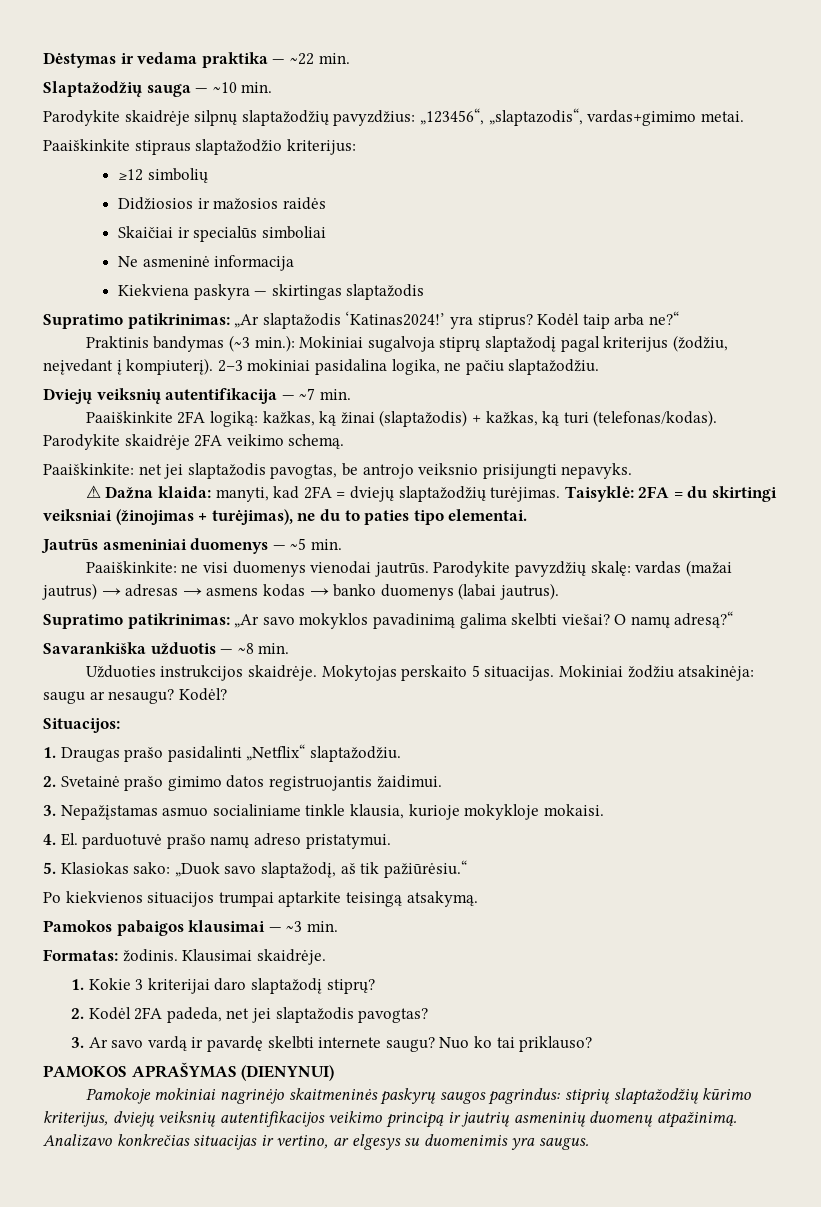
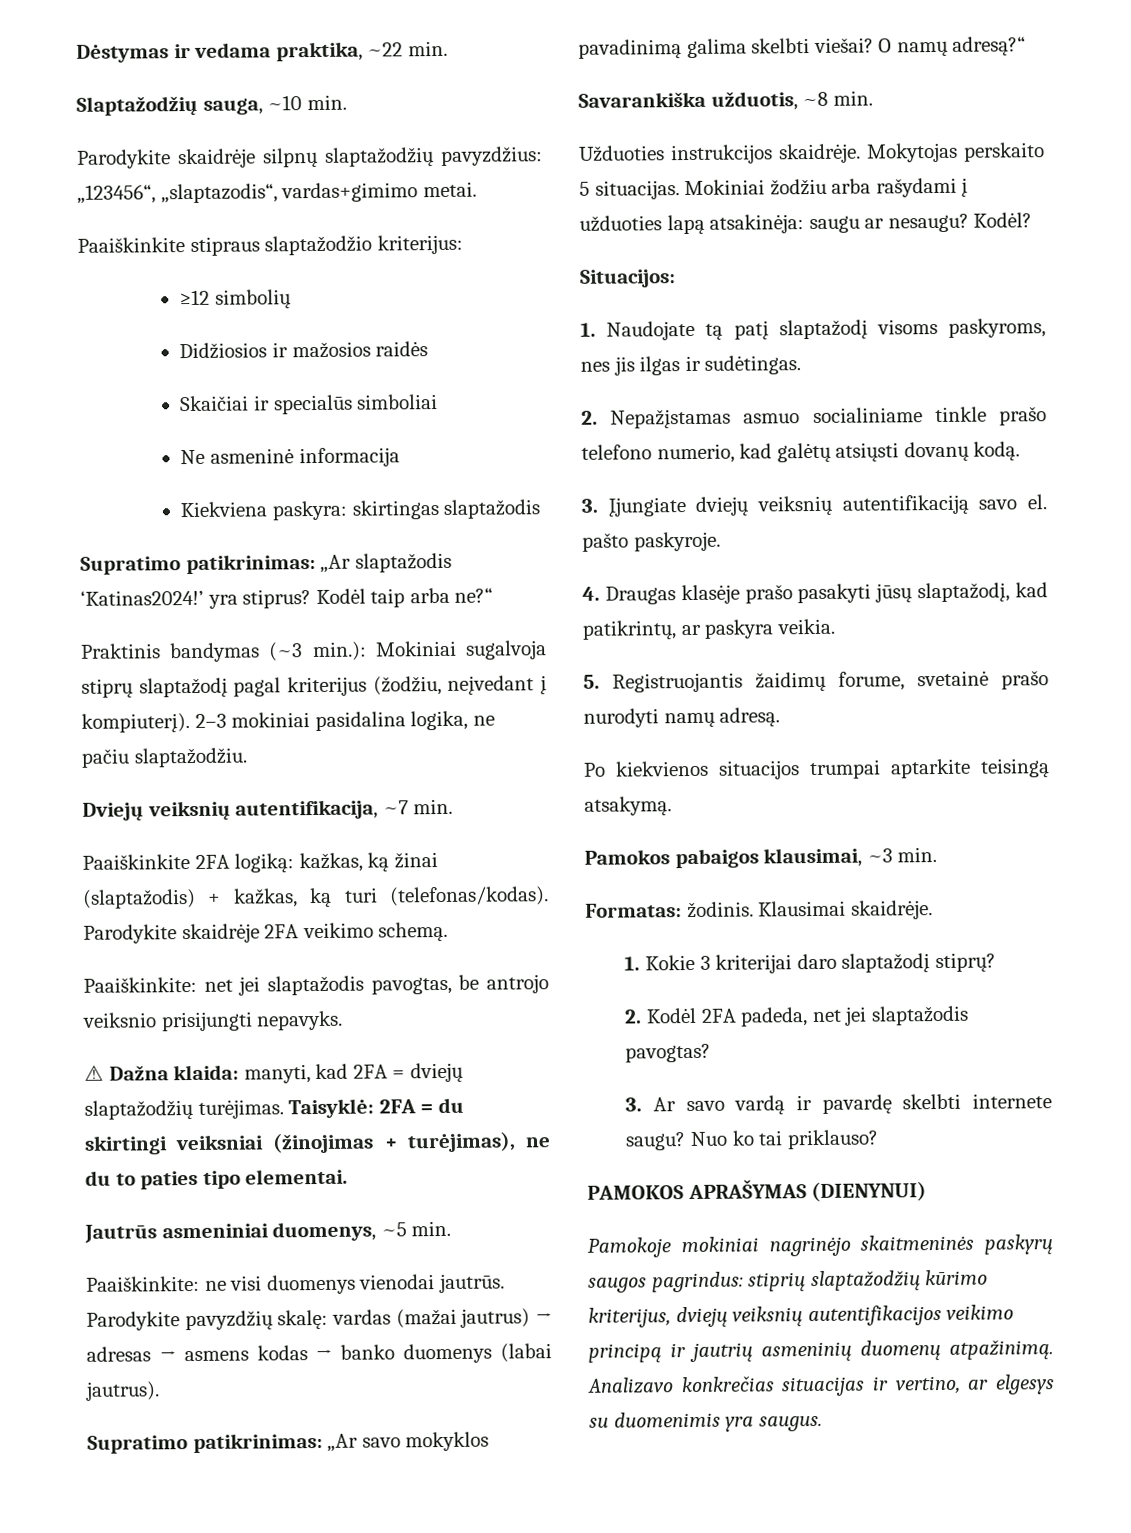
[201,52,286,68] praktika — -> [275,41,363,62] praktika,
[146,84,209,97] sauga — -> [202,98,263,115] sauga,
[193,284,268,300] paskyra — -> [271,500,348,521] paskyra:
[165,388,295,404] autentifikacija — -> [235,799,379,820] autentifikacija,
[190,538,286,554] duomenys — -> [272,1221,377,1242] duomenys,
[150,642,234,655] užduotis — -> [710,91,798,111] užduotis,
(674, 671) none -> [831,177,969,198] [579,214,705,235] arba rašydami į užduoties lapą
[60,744,401,762] [43,775,442,791] [43,804,604,820] [43,833,391,849] [43,860,467,878] Draugas prašo pasidalinti „Netflix“ slaptažodžiu. // 2. Svetainė prašo gimimo datos registruojantis žaidimui. // 3. Nepažįstamas asmuo socialiniame tinkle klausia, kurioje mokykloje mokaisi. // 4. El. parduotuvė prašo namų adreso pristatymui. // 5. Klasiokas sako: „Duok savo slaptažodį, aš tik pažiūrėsiu.“ -> [606,318,1046,341] [580,355,802,376] [581,406,1047,429] [581,441,1021,464] [581,494,1047,517] [582,531,721,552] [582,582,1048,605] [582,618,835,640] [583,670,1049,693] [583,707,781,728] Naudojate tą patį slaptažodį visoms paskyroms, nes jis ilgas ir sudėtingas. // 2. Nepažįstamas asmuo socialiniame tinkle prašo telefono numerio, kad galėtų atsiųsti dovanų kodą. // 3. Įjungiate dviejų veiksnių autentifikaciją savo el. pašto paskyroje. // 4. Draugas klasėje prašo pasakyti jūsų slaptažodį, kad patikrintų, ar paskyra veikia. // 5. Registruojantis žaidimų forume, svetainė prašo nurodyti namų adresą.
[188,920,282,932] klausimai — -> [763,847,863,868] klausimai,

